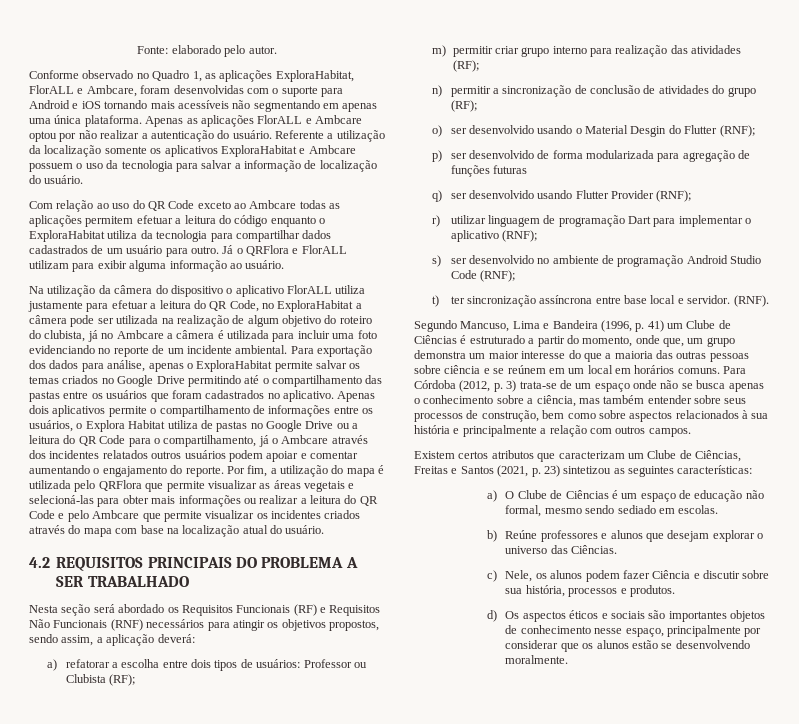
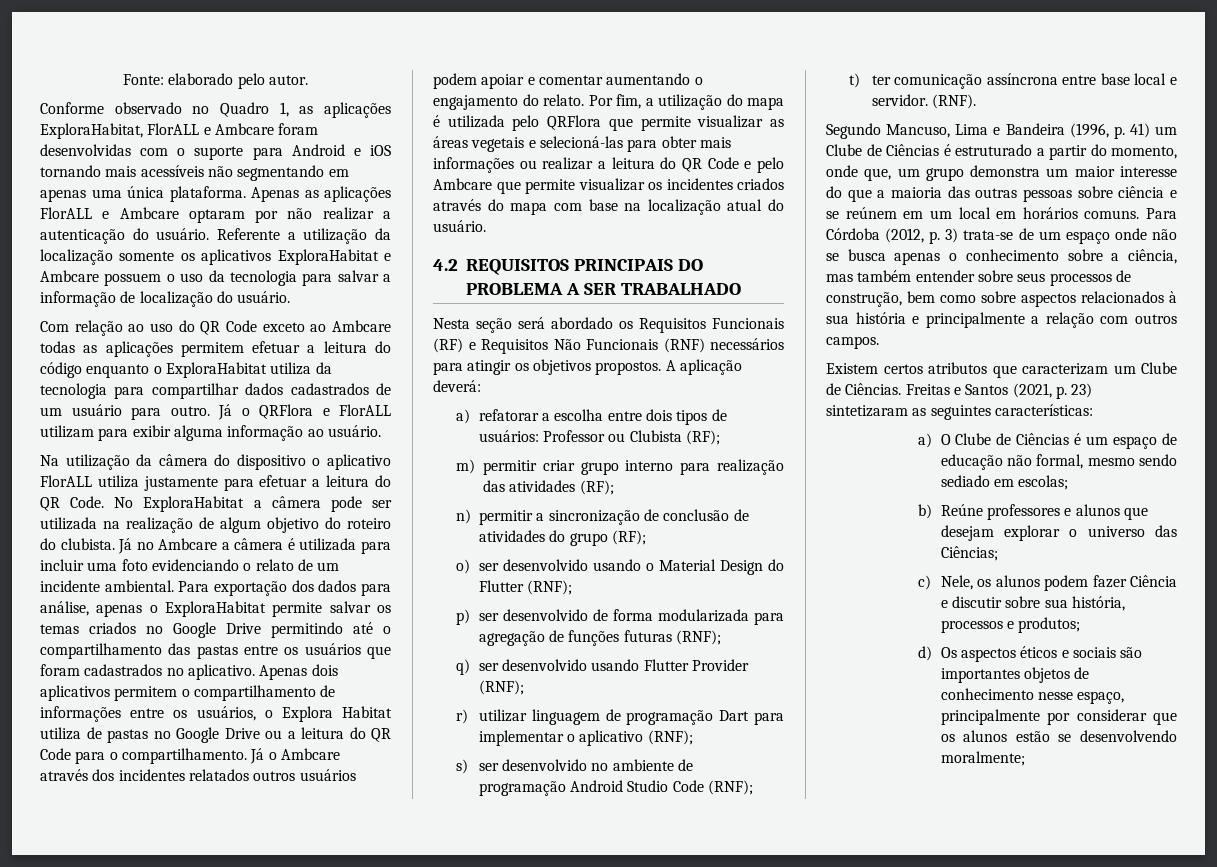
[86,85,137,97] Ambcare, -> [214,123,274,135] Ambcare
[29,131,57,142] optou -> [188,209,245,223] optaram
[229,300,274,312] Code, no -> [70,496,134,508] Code. No
[44,330,98,342] clubista, já -> [60,538,133,554] clubista. Já
[98,346,149,357] no reporte -> [243,559,294,571] o relato
[108,406,147,417] permite -> [114,686,178,701] permitem
[163,435,269,447] compartilhamento, já -> [121,748,265,764] compartilhamento. Já
[185,466,224,477] reporte. -> [543,94,584,106] relato.
[329,620,379,631] [29,634,103,646] propostos, sendo assim, a -> [595,360,676,375] propostos. A
[630,126,667,137] Desgin -> [719,560,763,575] Design
(527, 169) none -> [676,630,722,645] (RNF);
[466,295,536,307] sincronização -> [894,74,983,89] comunicação
[695,450,741,462] Ciências, -> [845,383,902,395] Ciências.
[563,466,612,474] sintetizou -> [826,405,908,417] sintetizaram
[678,505,719,514] escolas. -> [1018,475,1069,490] escolas;
[571,545,618,554] Ciências. -> [940,546,998,561] Ciências;
[629,585,675,597] produtos. -> [1018,617,1081,633] produtos;
[505,655,569,664] moralmente. -> [940,751,1025,766] moralmente;

